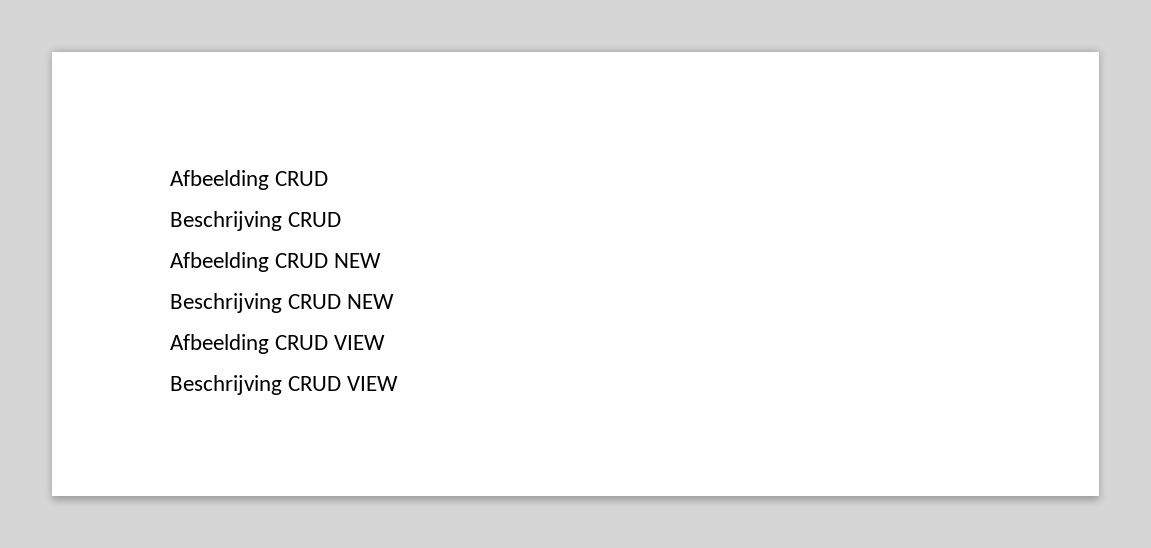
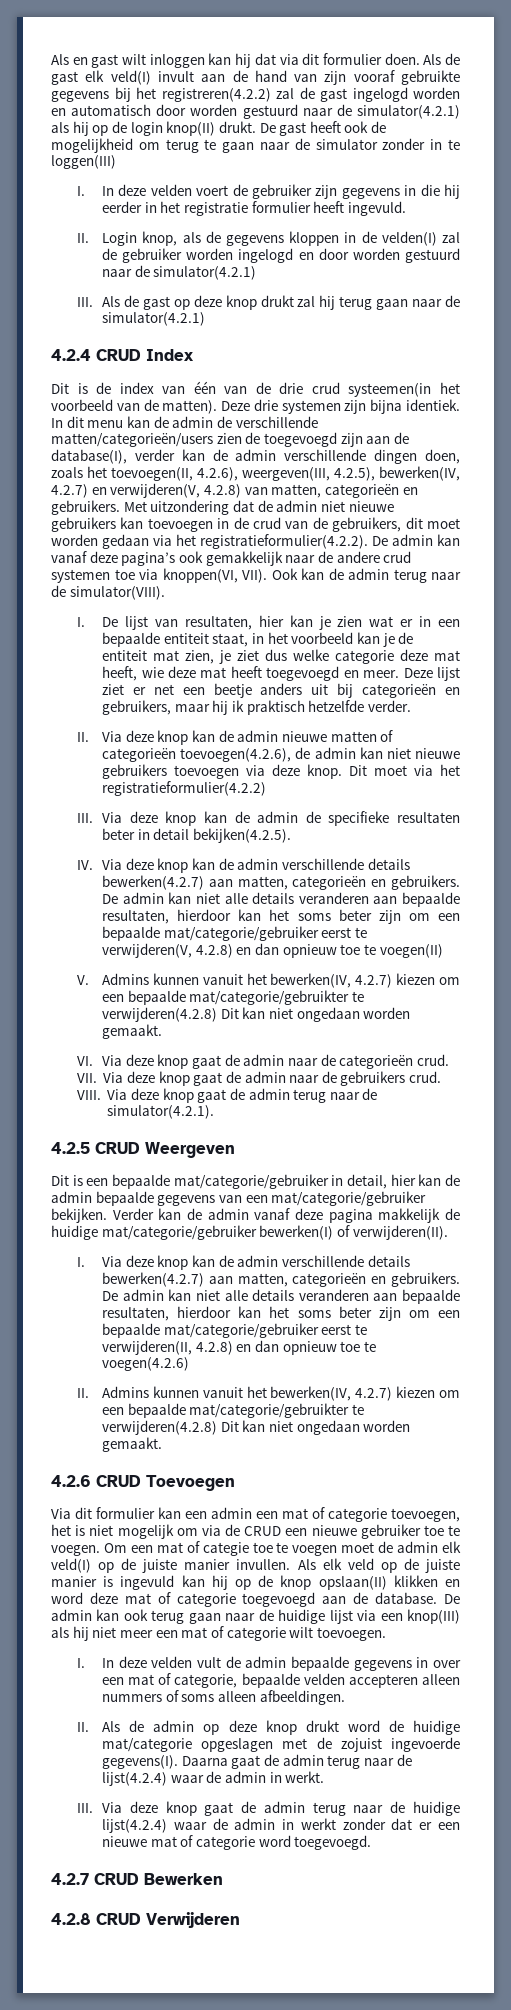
[170,170,329,190] [170,211,342,231] [170,252,382,272] [170,293,395,313] [170,334,386,354] [170,375,399,395] Afbeelding CRUD // Beschrijving CRUD // Afbeelding CRUD NEW // Beschrijving CRUD NEW // Afbeelding CRUD VIEW // Beschrijving CRUD VIEW -> [51,53,460,68] [51,70,461,85] [51,87,460,102] [51,104,460,119] [51,121,387,136] [51,138,461,153] [51,155,116,169] [76,184,461,199] [102,201,406,216] [76,231,461,246] [102,248,460,263] [102,265,257,280] [76,295,461,310] [102,312,206,326] [51,349,194,361] [51,381,461,397] [51,399,460,414] [51,416,318,428] [51,432,409,447] [51,449,460,464] [51,466,460,481] [51,483,418,498] [51,500,394,515] [51,517,460,532] [51,534,460,549] [51,551,412,566] [51,568,461,583] [51,585,165,600] [76,615,460,630] [102,632,414,647] [102,649,461,664] [102,666,461,681] [102,683,460,698] [102,700,411,715] [76,730,394,745] [102,747,460,762] [102,764,460,779] [102,781,267,796] [76,811,460,826] [102,828,292,843] [76,858,410,873] [102,875,460,890] [102,892,460,907] [102,909,460,924] [102,926,368,941] [102,943,443,958] [76,973,460,988] [102,990,365,1005] [102,1007,411,1022] [102,1024,163,1039] [76,1054,449,1069] [76,1071,442,1086] [76,1088,378,1103] [107,1105,215,1119] [51,1142,235,1158] [51,1174,461,1189] [51,1191,427,1206] [51,1208,460,1223] [51,1225,448,1240] [76,1255,410,1270] [102,1272,460,1287] [102,1289,460,1304] [102,1306,460,1321] [102,1323,368,1338] [102,1340,376,1355] [102,1357,190,1371] [76,1386,460,1401] [102,1403,365,1418] [102,1420,411,1435] [102,1437,163,1452] [51,1475,235,1491] [51,1507,460,1522] [51,1524,461,1539] [51,1541,461,1556] [51,1558,460,1573] [51,1575,460,1590] [51,1592,461,1607] [51,1609,460,1624] [51,1626,386,1641] [76,1656,462,1671] [102,1673,460,1688] [102,1690,345,1705] [76,1720,460,1735] [102,1737,460,1752] [102,1754,412,1769] [102,1771,325,1786] [76,1801,460,1816] [102,1818,460,1833] [102,1835,372,1850] [51,1873,223,1885] [51,1912,240,1928] Als en gast wilt inloggen kan hij dat via dit formulier doen. Als de gast elk veld(I) invult aan de hand van zijn vooraf gebruikte gegevens bij het registreren(4.2.2) zal de gast ingelogd worden en automatisch door worden gestuurd naar de simulator(4.2.1) als hij op de login knop(II) drukt. De gast heeft ook de mogelijkheid om terug te gaan naar de simulator zonder in te loggen(III) // I. In deze velden voert de gebruiker zijn gegevens in die hij eerder in het registratie formulier heeft ingevuld. // II. Login knop, als de gegevens kloppen in de velden(I) zal de gebruiker worden ingelogd en door worden gestuurd naar de simulator(4.2.1) // III. Als de gast op deze knop drukt zal hij terug gaan naar de simulator(4.2.1) // 4.2.4 CRUD Index // Dit is de index van één van de drie crud systeemen(in het voorbeeld van de matten). Deze drie systemen zijn bijna identiek. In dit menu kan de admin de verschillende matten/categorieën/users zien de toegevoegd zijn aan de database(I), verder kan de admin verschillende dingen doen, zoals het toevoegen(II, 4.2.6), weergeven(III, 4.2.5), bewerken(IV, 4.2.7) en verwijderen(V, 4.2.8) van matten, categorieën en gebruikers. Met uitzondering dat de admin niet nieuwe gebruikers kan toevoegen in de crud van de gebruikers, dit moet worden gedaan via het registratieformulier(4.2.2). De admin kan vanaf deze pagina’s ook gemakkelijk naar de andere crud systemen toe via knoppen(VI, VII). Ook kan de admin terug naar de simulator(VIII). // I. De lijst van resultaten, hier kan je zien wat er in een bepaalde entiteit staat, in het voorbeeld kan je de entiteit mat zien, je ziet dus welke categorie deze mat heeft, wie deze mat heeft toegevoegd en meer. Deze lijst ziet er net een beetje anders uit bij categorieën en gebruikers, maar hij ik praktisch hetzelfde verder. // II. Via deze knop kan de admin nieuwe matten of categorieën toevoegen(4.2.6), de admin kan niet nieuwe gebruikers toevoegen via deze knop. Dit moet via het registratieformulier(4.2.2) // III. Via deze knop kan de admin de specifieke resultaten beter in detail bekijken(4.2.5). // IV. Via deze knop kan de admin verschillende details bewerken(4.2.7) aan matten, categorieën en gebruikers. De admin kan niet alle details veranderen aan bepaalde resultaten, hierdoor kan het soms beter zijn om een bepaalde mat/categorie/gebruiker eerst te verwijderen(V, 4.2.8) en dan opnieuw toe te voegen(II) // V. Admins kunnen vanuit het bewerken(IV, 4.2.7) kiezen om een bepaalde mat/categorie/gebruikter te verwijderen(4.2.8) Dit kan niet ongedaan worden gemaakt. // VI. Via deze knop gaat de admin naar de categorieën crud. // VII. Via deze knop gaat de admin naar de gebruikers crud. // VIII. Via deze knop gaat de admin terug naar de simulator(4.2.1). // 4.2.5 CRUD Weergeven // Dit is een bepaalde mat/categorie/gebruiker in detail, hier kan de admin bepaalde gegevens van een mat/categorie/gebruiker bekijken. Verder kan de admin vanaf deze pagina makkelijk de huidige mat/categorie/gebruiker bewerken(I) of verwijderen(II). // I. Via deze knop kan de admin verschillende details bewerken(4.2.7) aan matten, categorieën en gebruikers. De admin kan niet alle details veranderen aan bepaalde resultaten, hierdoor kan het soms beter zijn om een bepaalde mat/categorie/gebruiker eerst te verwijderen(II, 4.2.8) en dan opnieuw toe te voegen(4.2.6) // II. Admins kunnen vanuit het bewerken(IV, 4.2.7) kiezen om een bepaalde mat/categorie/gebruikter te verwijderen(4.2.8) Dit kan niet ongedaan worden gemaakt. // 4.2.6 CRUD Toevoegen // Via dit formulier kan een admin een mat of categorie toevoegen, het is niet mogelijk om via de CRUD een nieuwe gebruiker toe te voegen. Om een mat of categie toe te voegen moet de admin elk veld(I) op de juiste manier invullen. Als elk veld op de juiste manier is ingevuld kan hij op de knop opslaan(II) klikken en word deze mat of categorie toegevoegd aan de database. De admin kan ook terug gaan naar de huidige lijst via een knop(III) als hij niet meer een mat of categorie wilt toevoegen. // I. In deze velden vult de admin bepaalde gegevens in over een mat of categorie, bepaalde velden accepteren alleen nummers of soms alleen afbeeldingen. // II. Als de admin op deze knop drukt word de huidige mat/categorie opgeslagen met de zojuist ingevoerde gegevens(I). Daarna gaat de admin terug naar de lijst(4.2.4) waar de admin in werkt. // III. Via deze knop gaat de admin terug naar de huidige lijst(4.2.4) waar de admin in werkt zonder dat er een nieuwe mat of categorie word toegevoegd. // 4.2.7 CRUD Bewerken // 4.2.8 CRUD Verwijderen

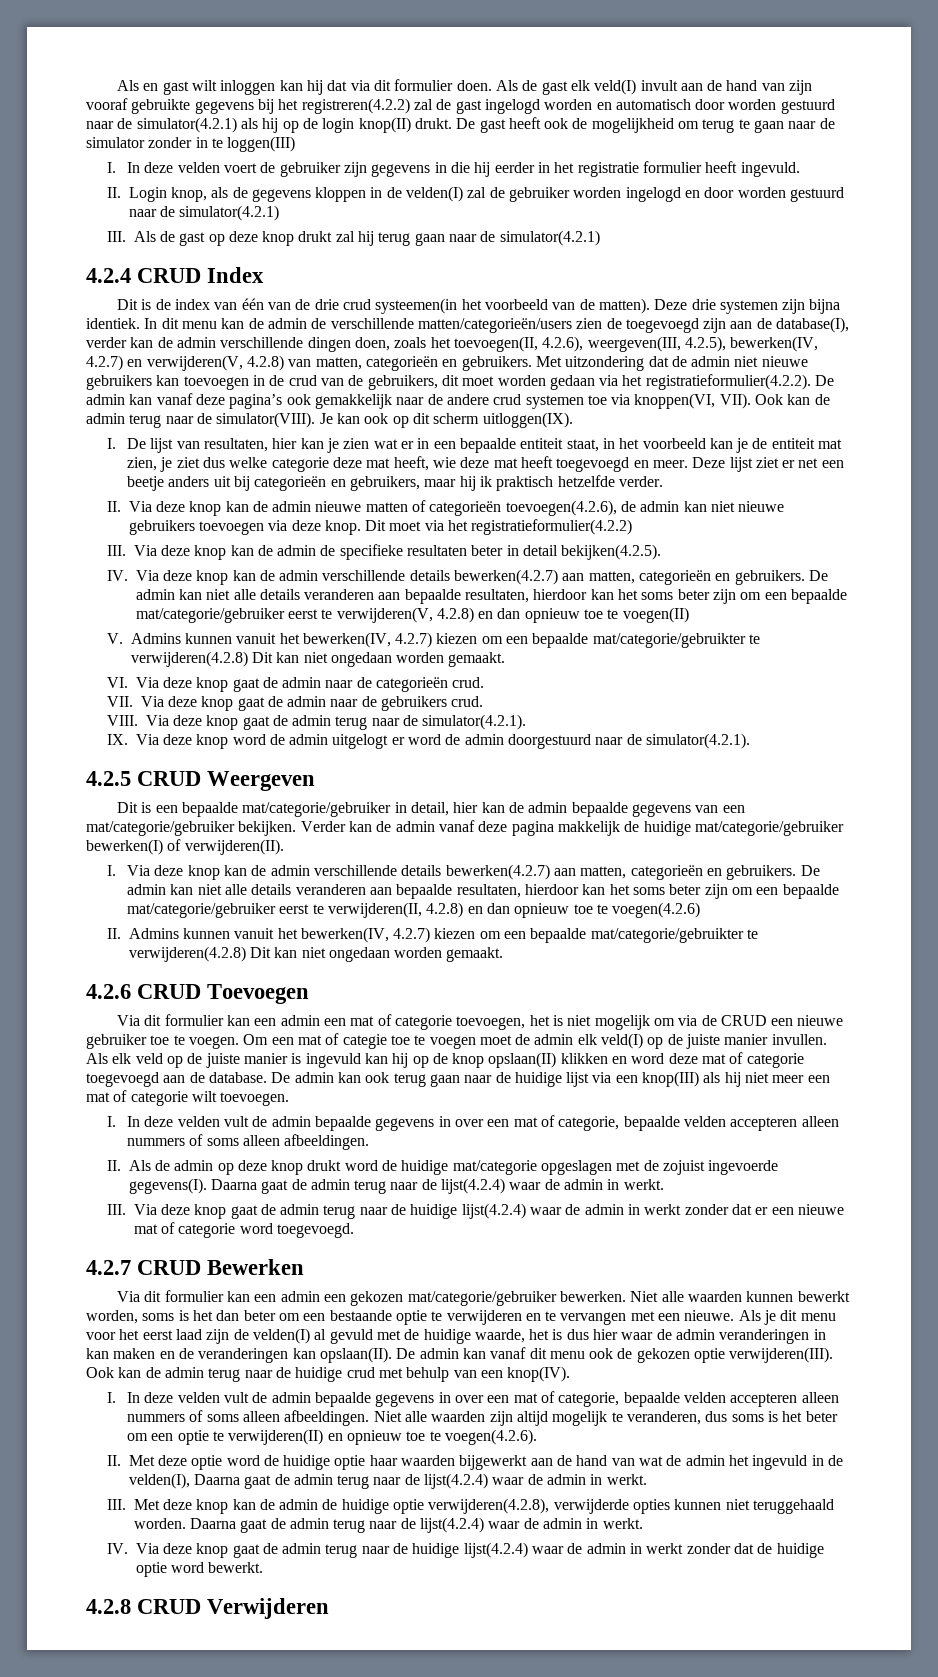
(165, 593) none -> [319,412,573,428] Je kan ook op dit scherm uitloggen(IX).
(215, 1112) none -> [106,733,751,749] // IX. Via deze knop word de admin uitgelogt er word de admin doorgestuurd naar de simulator(4.2.1).
(223, 1879) none -> [117,1290,850,1306] [86,1310,836,1325] [86,1328,826,1344] [86,1347,834,1363] [86,1366,571,1382] [106,1391,839,1407] [127,1410,838,1426] [127,1429,537,1445] [106,1455,843,1470] [128,1473,647,1489] [106,1498,835,1514] [133,1517,643,1533] [106,1542,824,1558] [135,1562,264,1577] // Via dit formulier kan een admin een gekozen mat/categorie/gebruiker bewerken. Niet alle waarden kunnen bewerkt worden, soms is het dan beter om een bestaande optie te verwijderen en te vervangen met een nieuwe. Als je dit menu voor het eerst laad zijn de velden(I) al gevuld met de huidige waarde, het is dus hier waar de admin veranderingen in kan maken en de veranderingen kan opslaan(II). De admin kan vanaf dit menu ook de gekozen optie verwijderen(III). Ook kan de admin terug naar de huidige crud met behulp van een knop(IV). // I. In deze velden vult de admin bepaalde gegevens in over een mat of categorie, bepaalde velden accepteren alleen nummers of soms alleen afbeeldingen. Niet alle waarden zijn altijd mogelijk te veranderen, dus soms is het beter om een optie te verwijderen(II) en opnieuw toe te voegen(4.2.6). // II. Met deze optie word de huidige optie haar waarden bijgewerkt aan de hand van wat de admin het ingevuld in de velden(I), Daarna gaat de admin terug naar de lijst(4.2.4) waar de admin in werkt. // III. Met deze knop kan de admin de huidige optie verwijderen(4.2.8), verwijderde opties kunnen niet teruggehaald worden. Daarna gaat de admin terug naar de lijst(4.2.4) waar de admin in werkt. // IV. Via deze knop gaat de admin terug naar de huidige lijst(4.2.4) waar de admin in werkt zonder dat de huidige optie word bewerkt.

